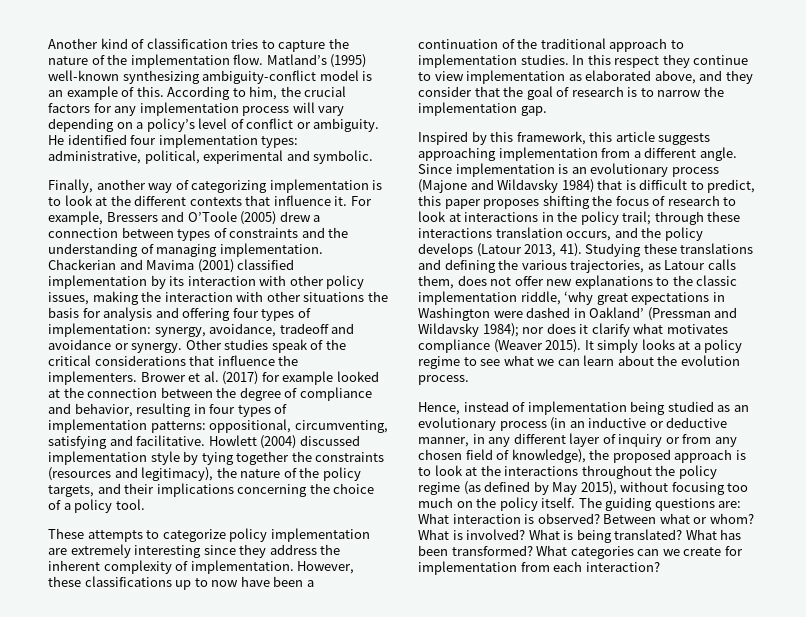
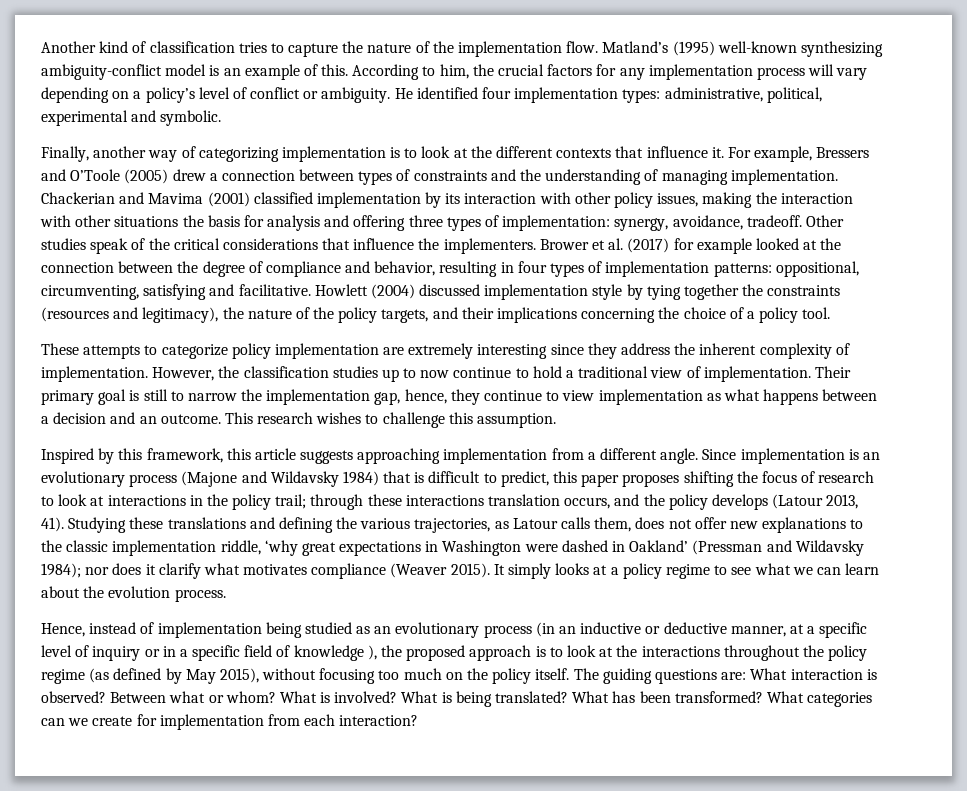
[232,308,259,318] four -> [408,215,443,227] three
[279,323,355,334] [48,339,183,353] tradeoff and avoidance or synergy. -> [746,215,802,227] tradeoff.
[48,576,314,590] [418,38,684,52] [418,54,660,68] these classifications up to now have been a continuation of the traditional approach to implementation studies. In this respect -> [218,366,851,382] [41,389,447,405] the classification studies up to now continue to hold a traditional view of implementation. Their primary goal is still to narrow the implementation gap, hence,
[585,70,753,84] [418,86,724,100] [418,102,547,116] elaborated above, and they consider that the goal of research is to narrow the implementation gap. -> [723,389,878,405] [41,412,557,428] what happens between a decision and an outcome. This research wishes to challenge this assumption.
[472,433,737,447] [418,449,586,463] in any different layer of inquiry or from any chosen field of knowledge), -> [789,622,868,638] [41,645,377,661] at a specific level of inquiry or in a specific field of knowledge ),

